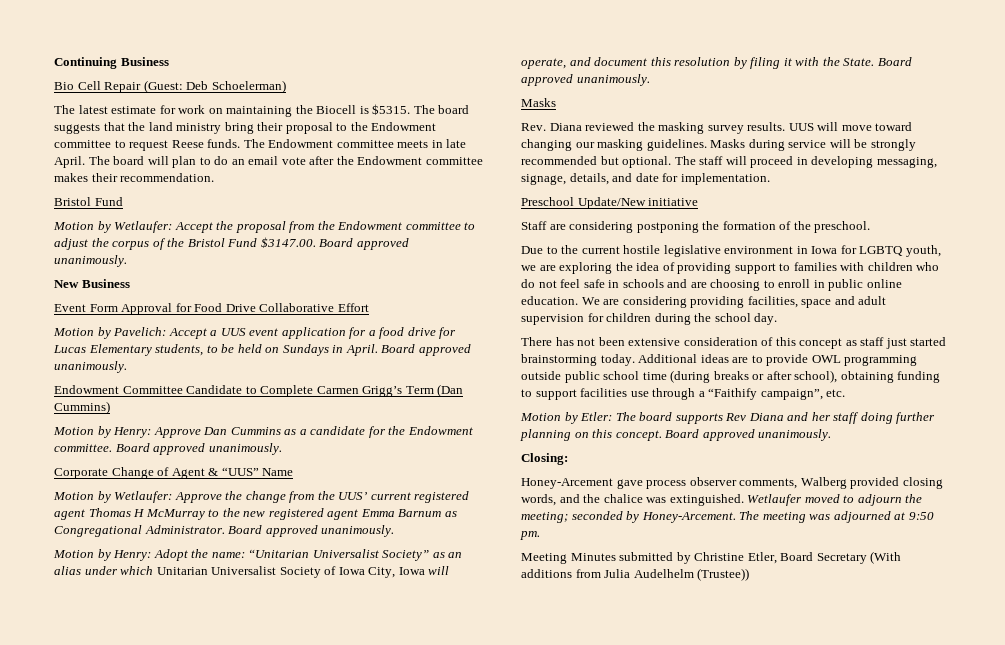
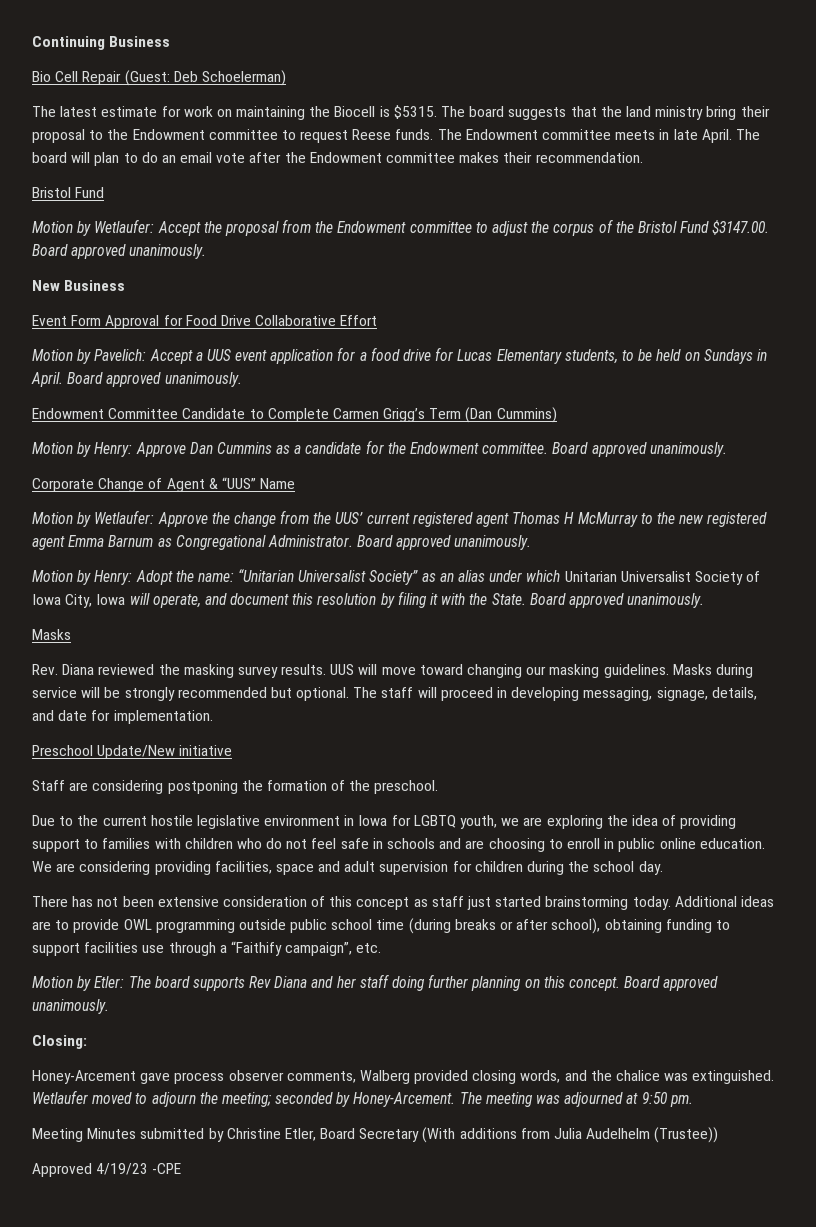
(750, 574) none -> [32,1163,182,1177] // Approved 4/19/23 -CPE

